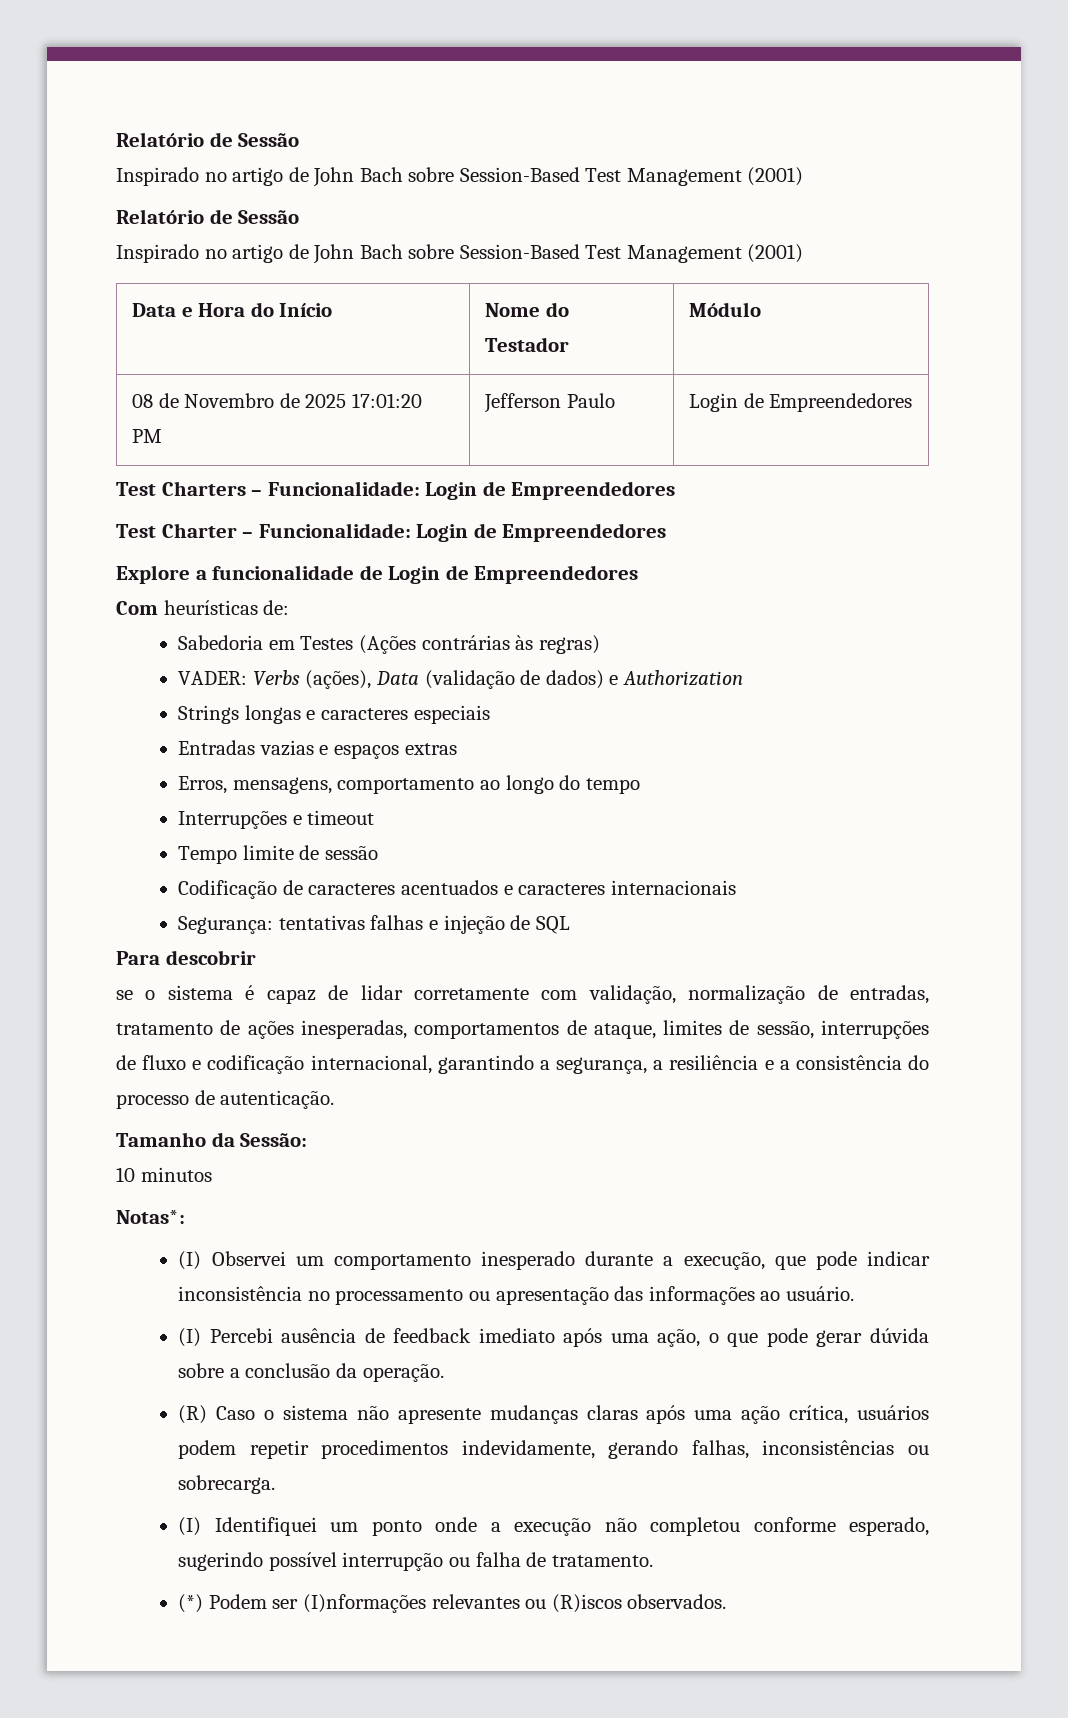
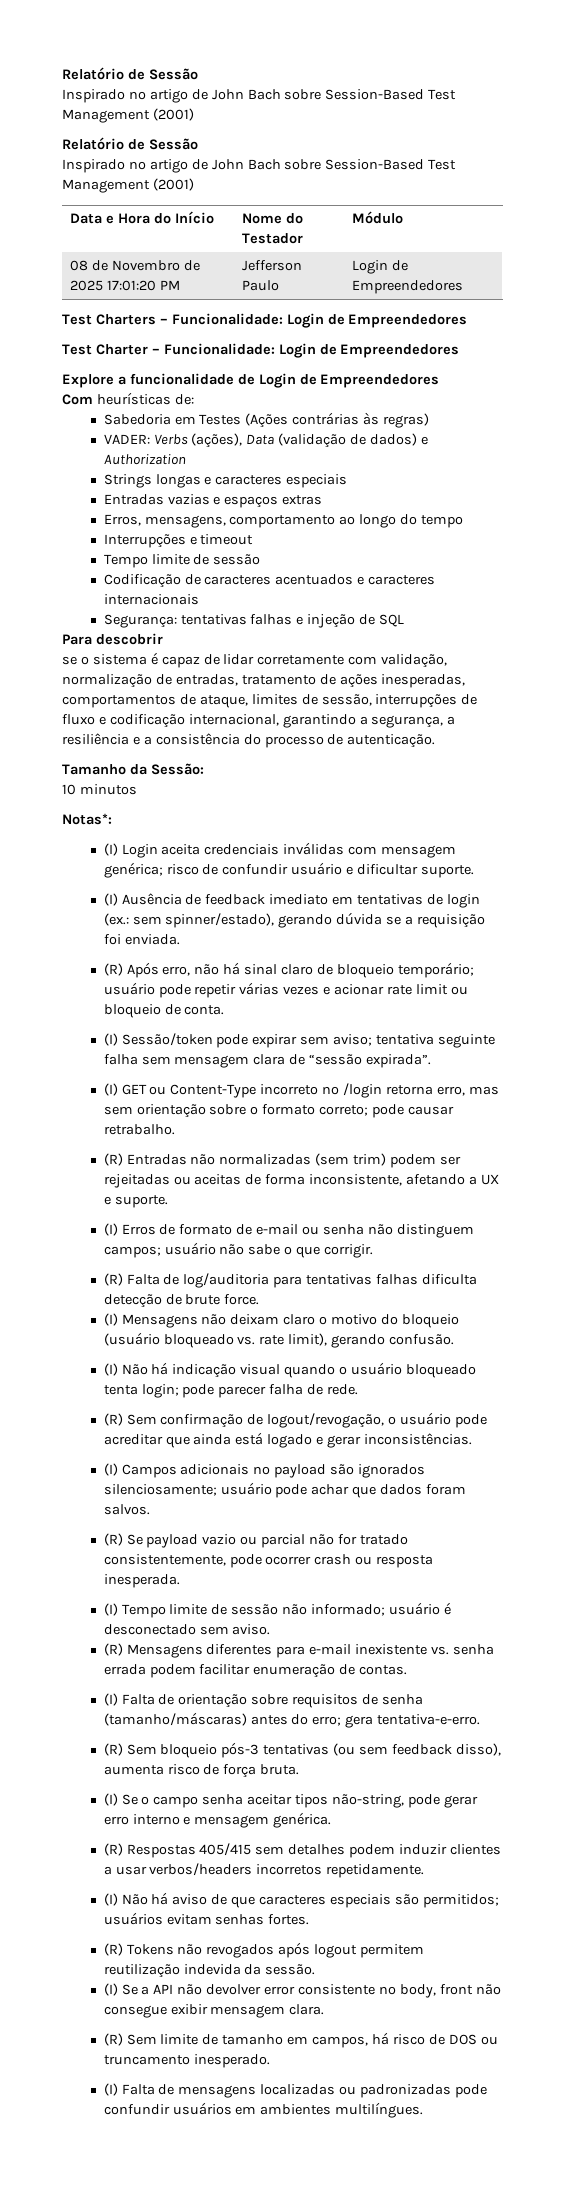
[211,1251,931,1270] [178,1286,854,1305] [178,1328,357,1347] Observei um comportamento inesperado durante a execução, que pode indicar inconsistência no processamento ou apresentação das informações ao usuário. // (I) Percebi ausência -> [121,842,457,858] [103,862,474,878] [103,893,182,906] Login aceita credenciais inválidas com mensagem genérica; risco de confundir usuário e dificultar suporte. // (I) Ausência
[563,1328,929,1347] [178,1363,444,1382] [178,1405,929,1424] [178,1440,930,1459] [178,1475,276,1494] [178,1517,929,1536] [178,1552,653,1571] [178,1594,727,1613] após uma ação, o que pode gerar dúvida sobre a conclusão da operação. // (R) Caso o sistema não apresente mudanças claras após uma ação crítica, usuários podem repetir procedimentos indevidamente, gerando falhas, inconsistências ou sobrecarga. // (I) Identifiquei um ponto onde a execução não completou conforme esperado, sugerindo possível interrupção ou falha de tratamento. // (*) Podem ser (I)nformações relevantes ou (R)iscos observados. -> [332,894,480,908] [103,912,485,928] [103,934,180,945] [103,962,474,978] [103,982,468,998] [103,1004,225,1018] [103,1033,495,1048] [103,1054,432,1068] [103,1083,499,1098] [103,1104,454,1118] [103,1124,175,1135] [103,1153,461,1168] [103,1174,499,1188] [103,1195,168,1208] [103,1223,474,1238] [103,1242,374,1258] [103,1273,477,1288] [103,1294,260,1308] [103,1313,459,1328] [103,1332,455,1348] [103,1362,476,1378] [103,1384,359,1398] [103,1412,487,1428] [103,1432,472,1448] [103,1463,426,1478] [103,1482,467,1498] [103,1504,150,1515] [103,1533,408,1548] [103,1554,434,1568] [103,1574,180,1588] [103,1602,451,1618] [103,1624,271,1635] [103,1643,494,1658] [103,1664,408,1678] [103,1693,423,1708] [103,1712,481,1728] [103,1742,501,1758] [103,1764,300,1778] [103,1793,478,1808] [103,1812,332,1828] [103,1843,501,1858] [103,1863,425,1878] [103,1892,499,1908] [103,1912,310,1925] [103,1942,425,1958] [103,1964,316,1978] [103,1983,501,1998] [103,2004,325,2018] [103,2032,498,2048] [103,2054,270,2068] [103,2083,487,2098] [103,2102,424,2118] em tentativas de login (ex.: sem spinner/estado), gerando dúvida se a requisição foi enviada. // (R) Após erro, não há sinal claro de bloqueio temporário; usuário pode repetir várias vezes e acionar rate limit ou bloqueio de conta. // (I) Sessão/token pode expirar sem aviso; tentativa seguinte falha sem mensagem clara de “sessão expirada”. // (I) GET ou Content-Type incorreto no /login retorna erro, mas sem orientação sobre o formato correto; pode causar retrabalho. // (R) Entradas não normalizadas (sem trim) podem ser rejeitadas ou aceitas de forma inconsistente, afetando a UX e suporte. // (I) Erros de formato de e-mail ou senha não distinguem campos; usuário não sabe o que corrigir. // (R) Falta de log/auditoria para tentativas falhas dificulta detecção de brute force. // (I) Mensagens não deixam claro o motivo do bloqueio (usuário bloqueado vs. rate limit), gerando confusão. // (I) Não há indicação visual quando o usuário bloqueado tenta login; pode parecer falha de rede. // (R) Sem confirmação de logout/revogação, o usuário pode acreditar que ainda está logado e gerar inconsistências. // (I) Campos adicionais no payload são ignorados silenciosamente; usuário pode achar que dados foram salvos. // (R) Se payload vazio ou parcial não for tratado consistentemente, pode ocorrer crash ou resposta inesperada. // (I) Tempo limite de sessão não informado; usuário é desconectado sem aviso. // (R) Mensagens diferentes para e-mail inexistente vs. senha errada podem facilitar enumeração de contas. // (I) Falta de orientação sobre requisitos de senha (tamanho/máscaras) antes do erro; gera tentativa-e-erro. // (R) Sem bloqueio pós-3 tentativas (ou sem feedback disso), aumenta risco de força bruta. // (I) Se o campo senha aceitar tipos não-string, pode gerar erro interno e mensagem genérica. // (R) Respostas 405/415 sem detalhes podem induzir clientes a usar verbos/headers incorretos repetidamente. // (I) Não há aviso de que caracteres especiais são permitidos; usuários evitam senhas fortes. // (R) Tokens não revogados após logout permitem reutilização indevida da sessão. // (I) Se a API não devolver error consistente no body, front não consegue exibir mensagem clara. // (R) Sem limite de tamanho em campos, há risco de DOS ou truncamento inesperado. // (I) Falta de mensagens localizadas ou padronizadas pode confundir usuários em ambientes multilíngues.

